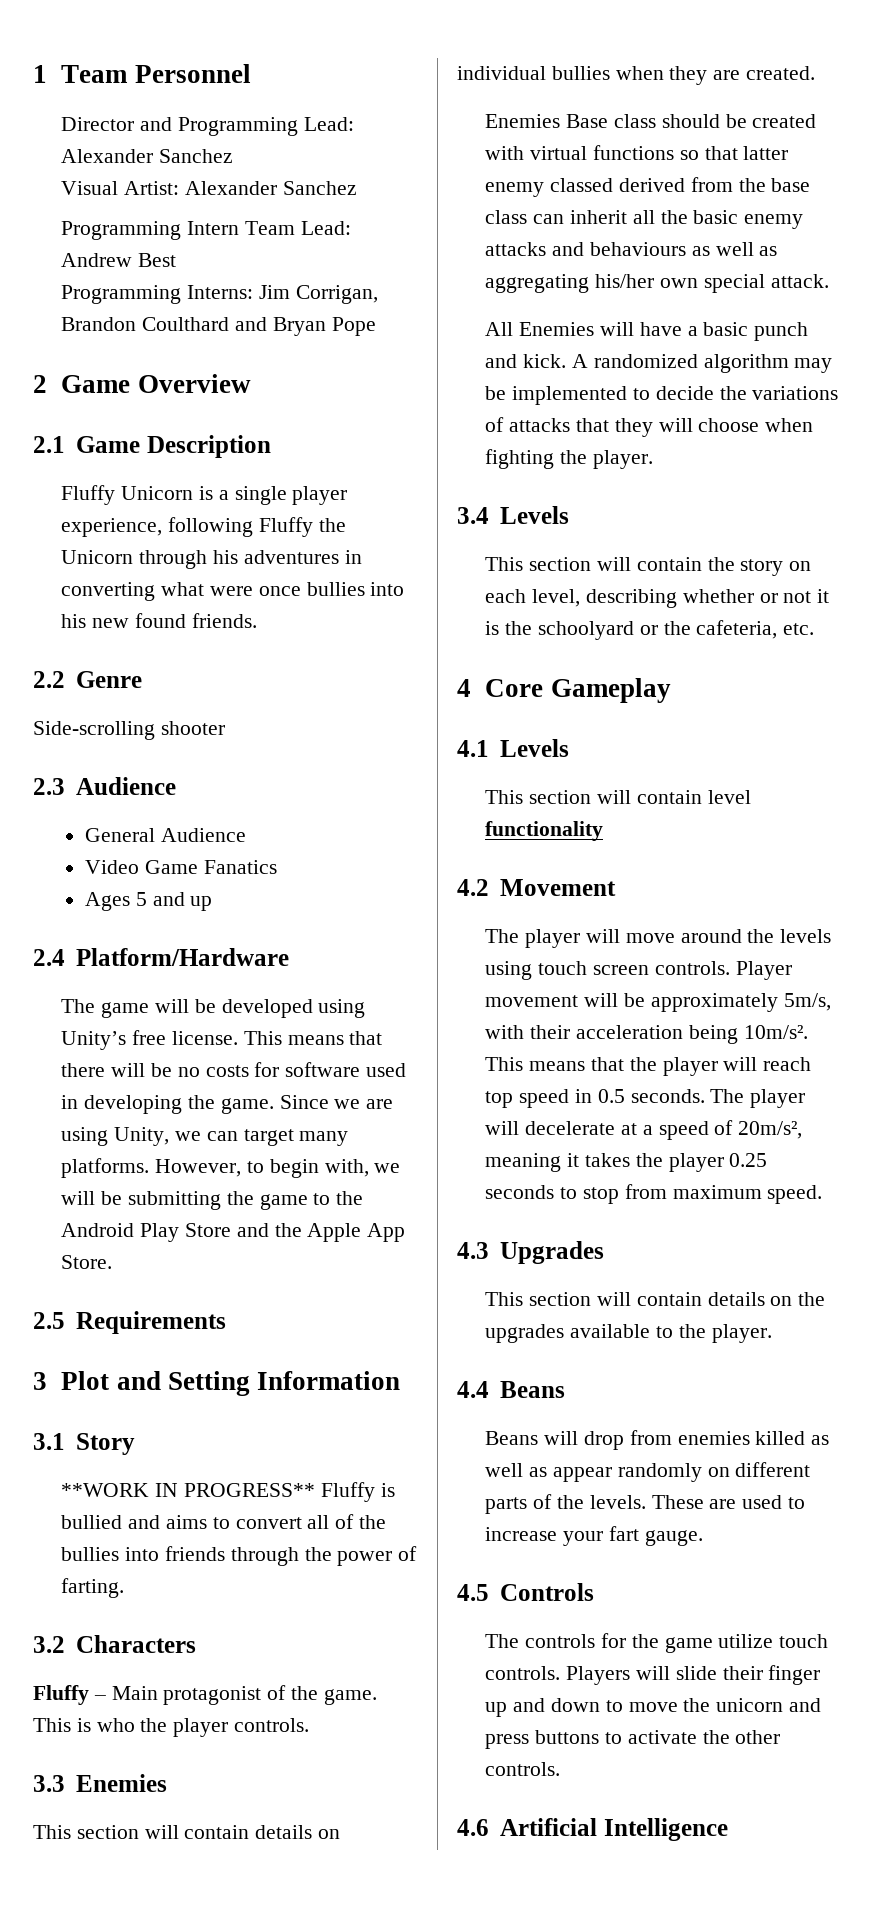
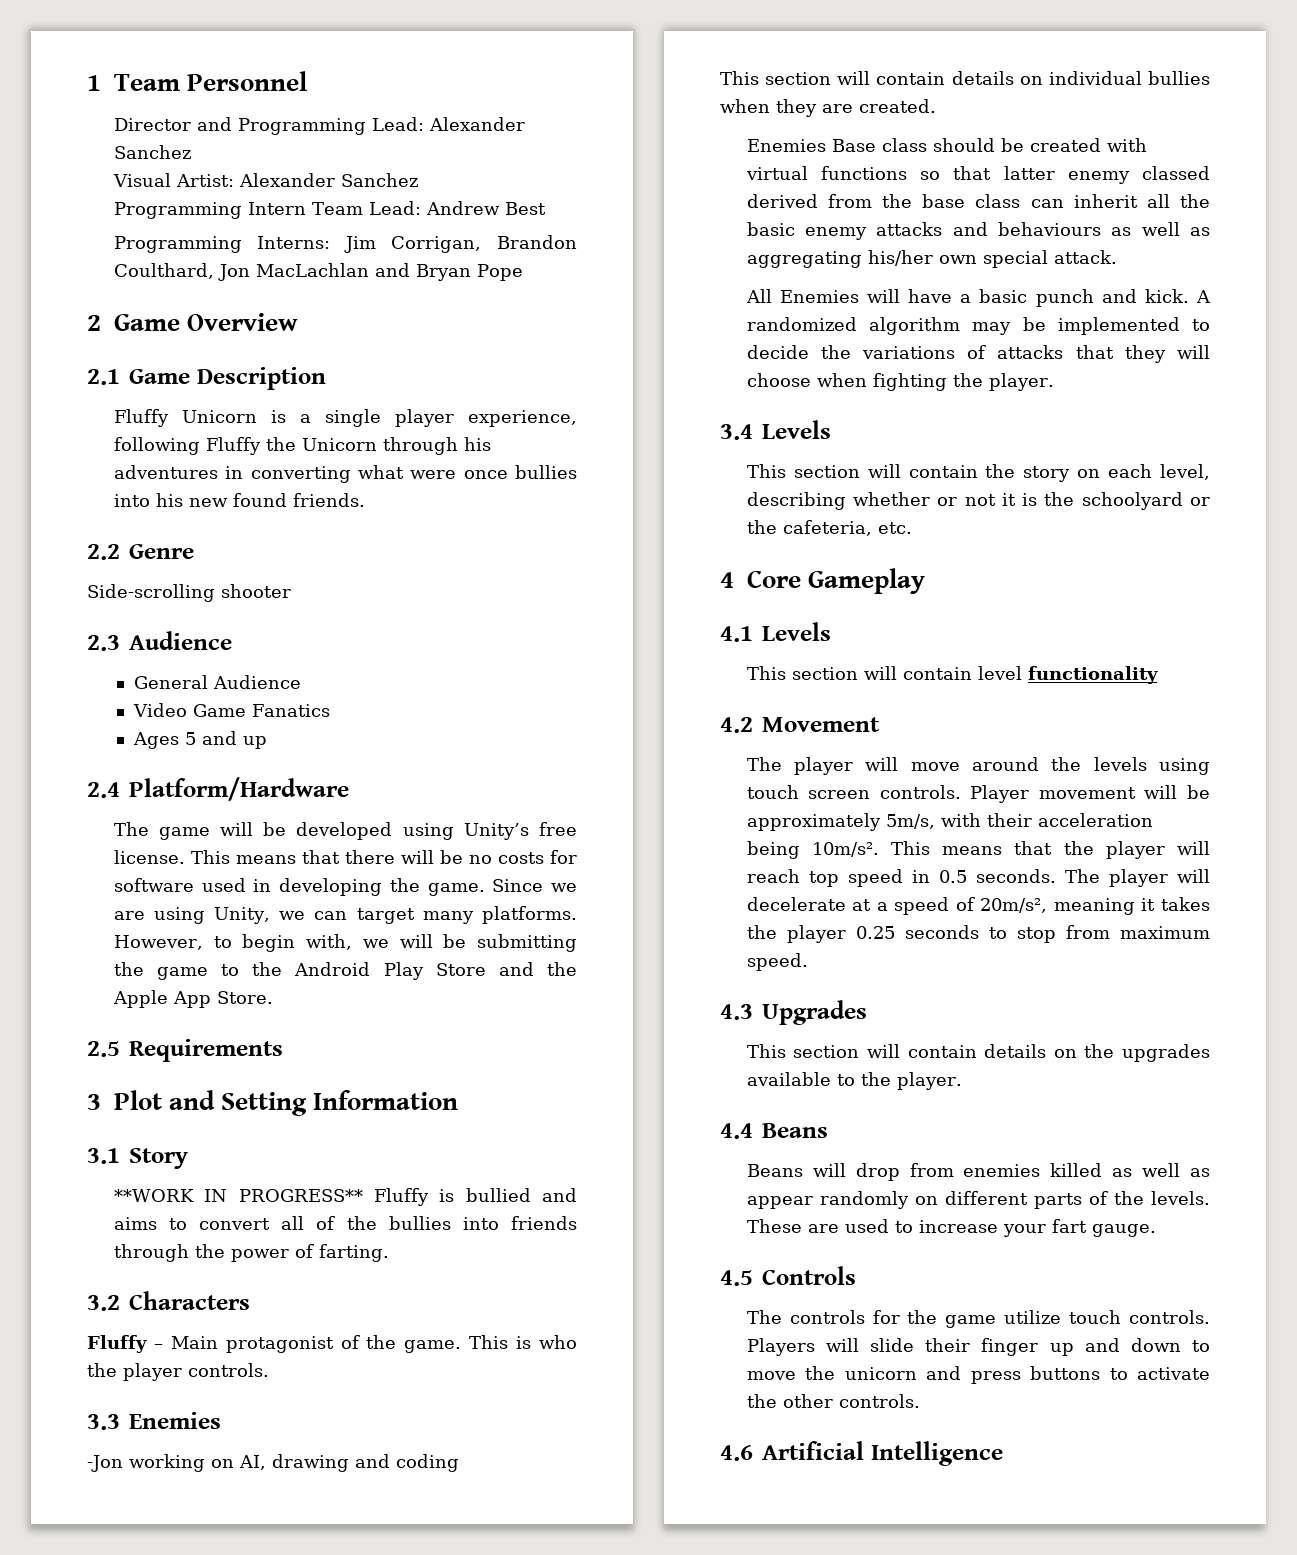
[142,317,230,331] Coulthard -> [113,263,369,281] Coulthard, Jon MacLachlan
(167, 1783) none -> [87,1454,459,1472] // -Jon working on AI, drawing and coding

